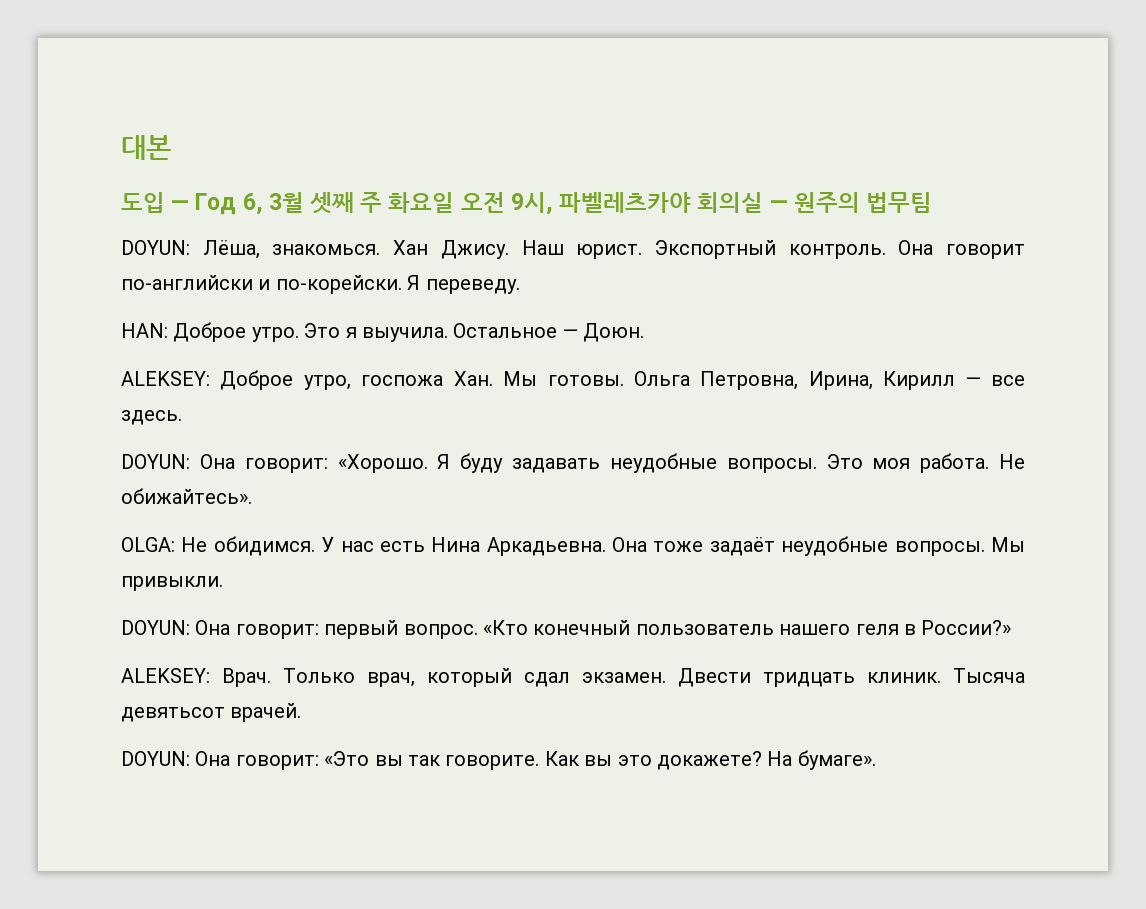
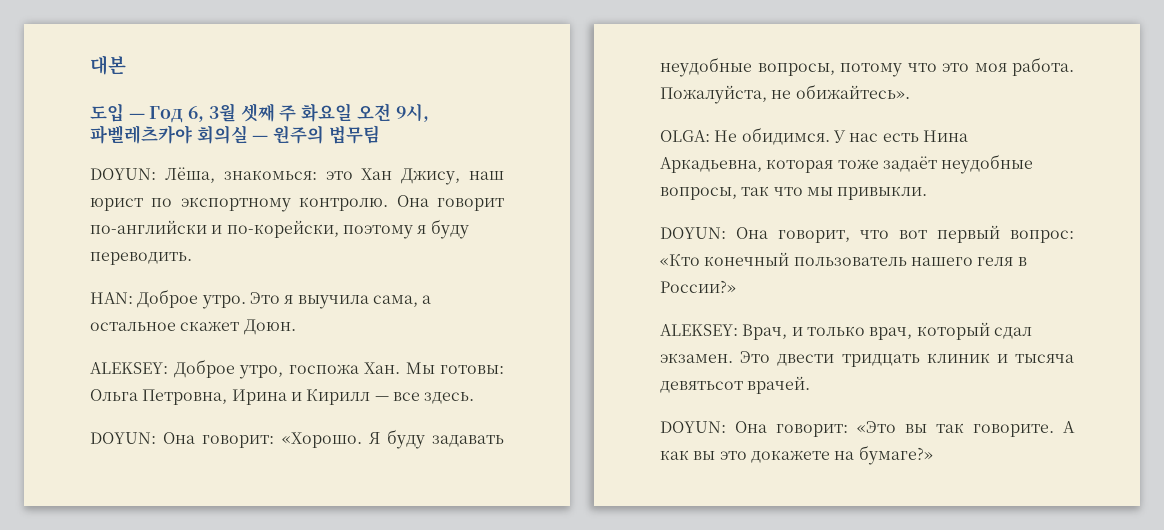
[272,240,1025,259] [121,275,520,294] знакомься. Хан Джису. Наш юрист. Экспортный контроль. Она говорит по-английски и по-корейски. Я переведу. -> [223,168,504,185] [90,195,505,212] [90,219,469,239] [90,252,192,265] знакомься: это Хан Джису, наш юрист по экспортному контролю. Она говорит по-английски и по-корейски, поэтому я буду переводить.
[362,323,578,342] выучила. Остальное — -> [297,295,432,309] [90,321,240,331] выучила сама, а остальное скажет
[547,375,624,386] готовы. -> [440,365,504,374] готовы:
[808,371,873,390] Ирина, -> [231,389,302,405] Ирина и
[726,453,1025,473] вопросы. Это моя работа. Не -> [757,57,1074,77] [660,85,792,104] вопросы, потому что это моя работа. Пожалуйста, не
[486,537,648,556] Аркадьевна. Она -> [660,157,834,173] Аркадьевна, которая
[894,537,1025,556] вопросы. Мы -> [660,186,833,200] вопросы, так что мы
[235,620,478,639] говорит: первый вопрос. -> [778,225,1074,243] говорит, что вот первый вопрос:
[222,668,355,687] Врач. Только -> [742,324,865,340] Врач, и только
[678,668,1025,687] Двести тридцать клиник. Тысяча -> [740,351,1074,367] Это двести тридцать клиник и тысяча
[544,750,876,770] Как вы это докажете? На бумаге». -> [1063,421,1075,433] [660,445,933,465] А как вы это докажете на бумаге?»

